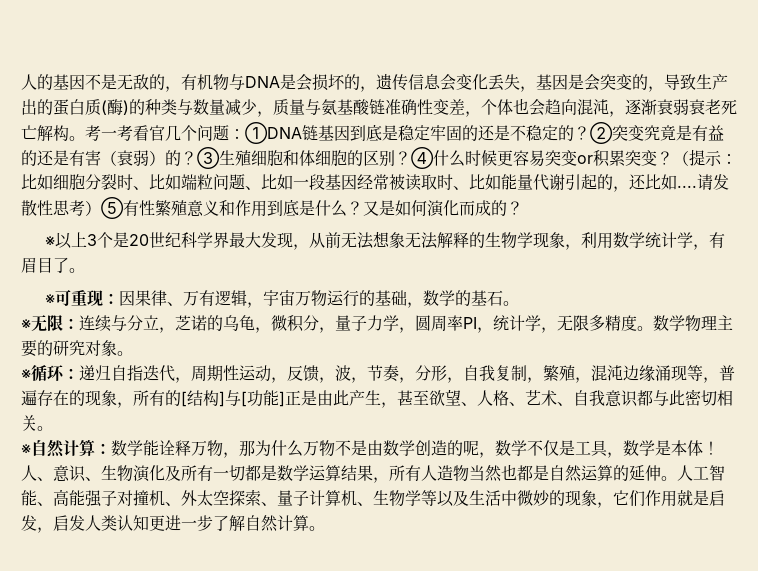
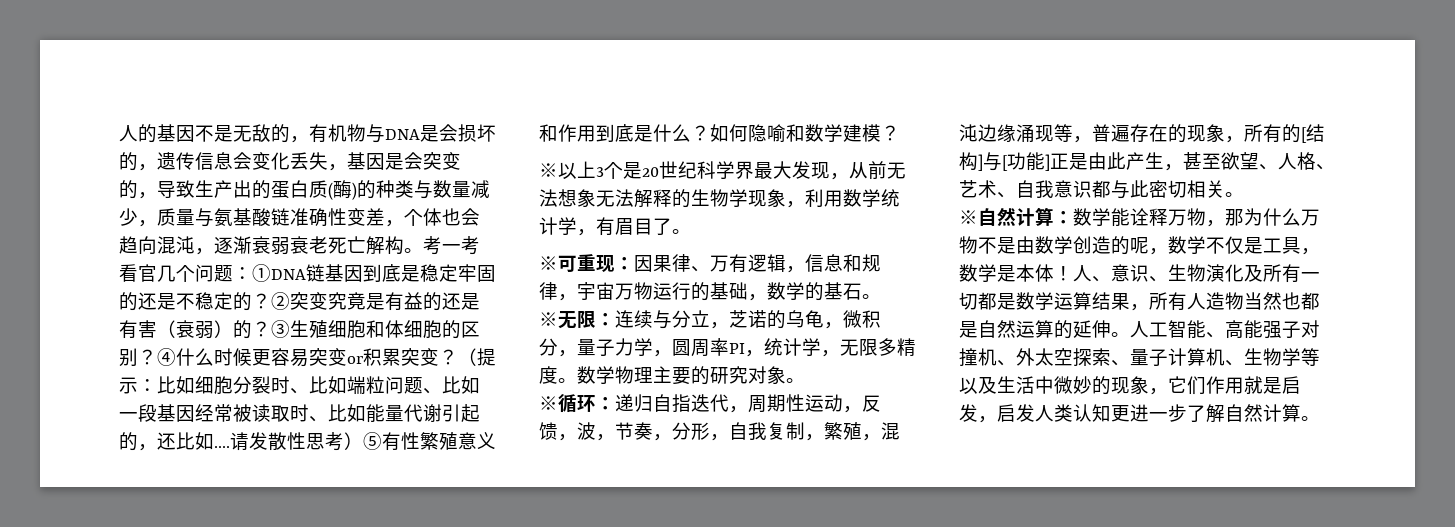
[363,200,507,217] 又是如何演化而成的 -> [710,124,881,142] 如何隐喻和数学建模
(263, 305) none -> [805,254,881,272] [539,282,577,301] 信息和规律，

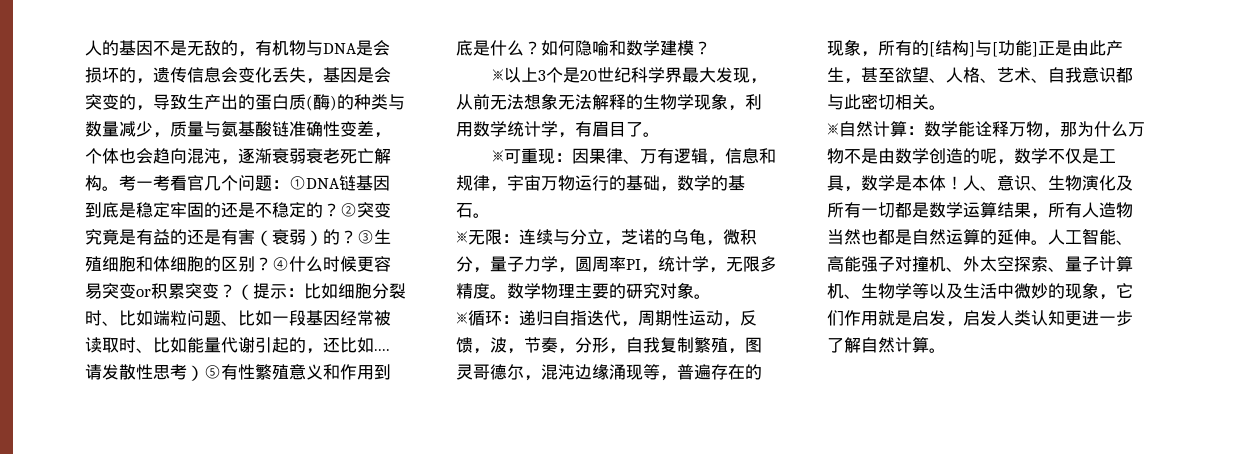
[805,421,862,441] ，繁殖 -> [694,337,762,354] [456,364,524,380] 繁殖，图灵哥德尔

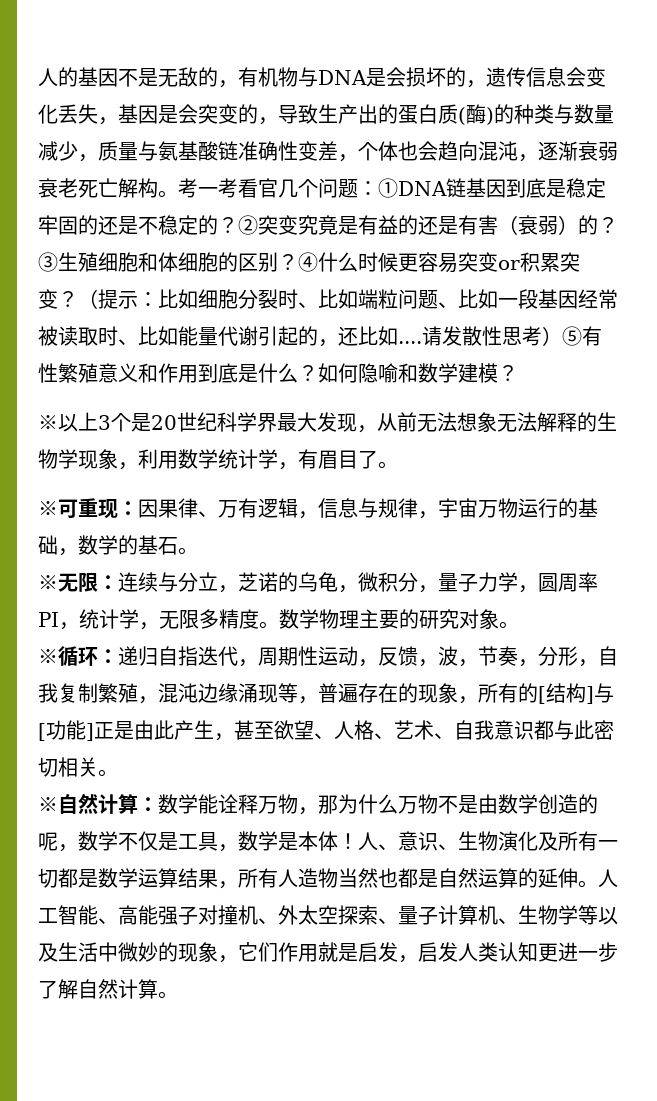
[759,148,777,164] 和 -> [358,498,378,518] 与
[745,337,762,353] [456,364,541,381] 图灵哥德尔， -> (158, 700) none

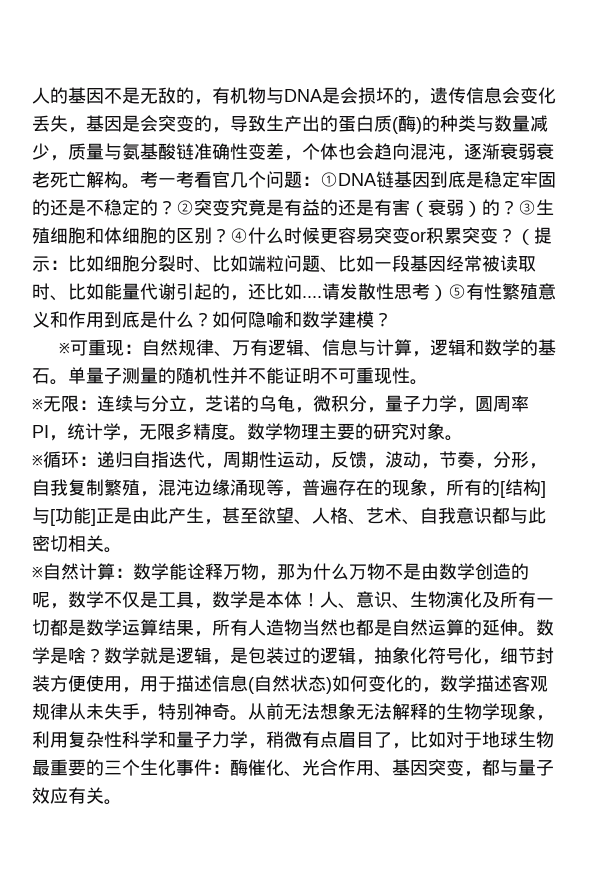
[38,412,617,433] [38,449,398,470] // ※以上3个是20世纪科学界最大发现，从前无法想象无法解释的生物学现象，利用数学统计学，有眉目了。 -> (392, 319) none
[138,499,178,518] 因果 -> [141,339,196,356] 自然规
[298,498,598,519] [38,535,178,556] ，信息与规律，宇宙万物运行的基础，数学的基石 -> [303,339,556,357] [32,367,410,385] 、信息与计算，逻辑和数学的基石。单量子测量的随机性并不能证明不可重现性
(458, 656) none -> [403,451,421,468] 动
[598,869,618,887] [38,905,618,925] [38,942,618,963] [38,979,158,999] 人工智能、高能强子对撞机、外太空探索、量子计算机、生物学等以及生活中微妙的现象，它们作用就是启发，启发人类认知更进一步了解自然计算 -> [536,619,554,636] [32,647,554,665] [32,675,548,694] [32,703,554,721] [32,731,554,749] [32,759,554,777] [32,787,104,804] 数学是啥？数学就是逻辑，是包装过的逻辑，抽象化符号化，细节封装方便使用，用于描述信息(自然状态)如何变化的，数学描述客观规律从未失手，特别神奇。从前无法想象无法解释的生物学现象，利用复杂性科学和量子力学，稍微有点眉目了，比如对于地球生物最重要的三个生化事件：酶催化、光合作用、基因突变，都与量子效应有关

